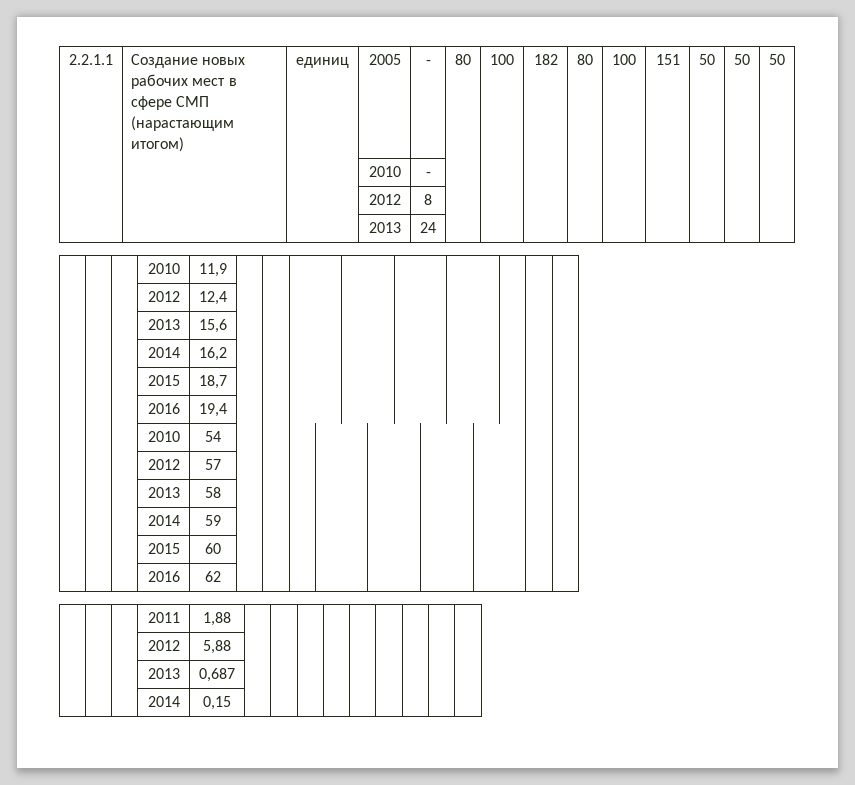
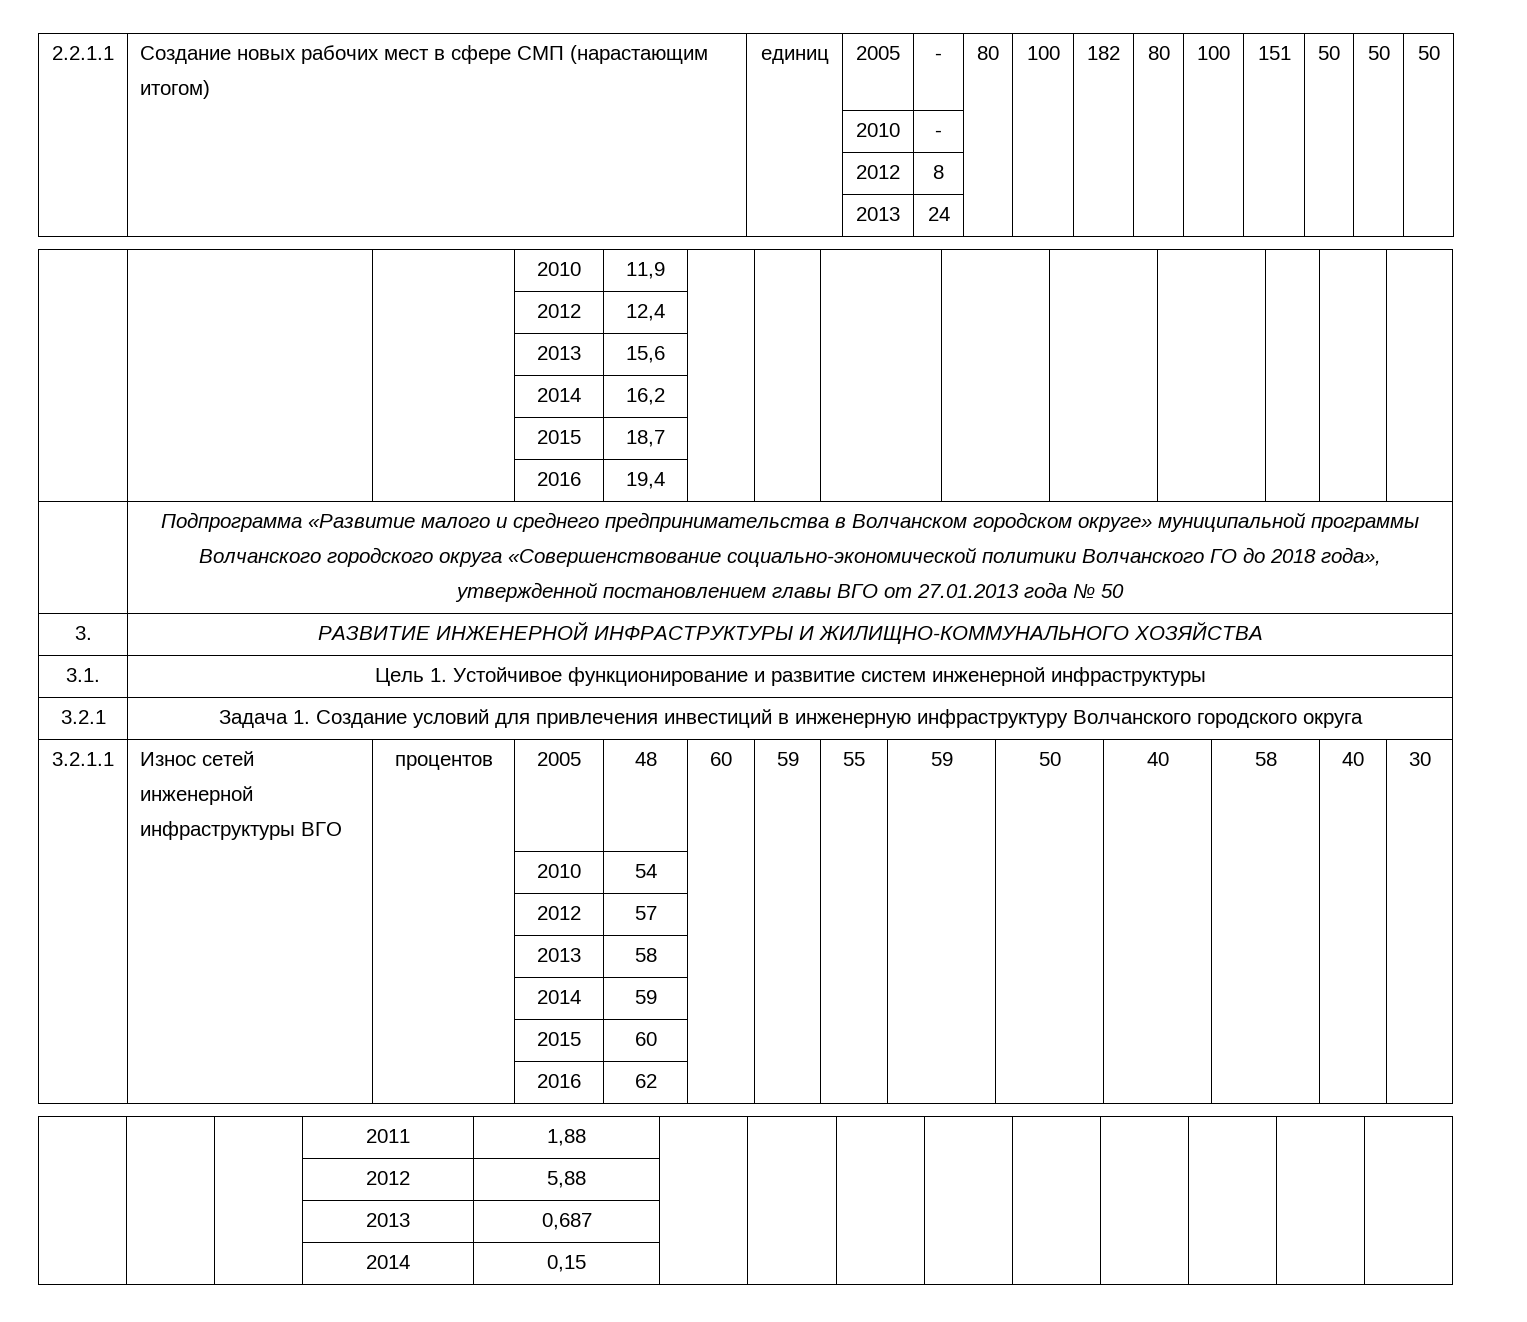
(227, 410) none -> [160,512,1419,532] [198,547,1381,567] [454,582,1124,602] [74,626,92,640] [317,621,1263,644] [66,668,100,682] [374,667,1206,686] [60,710,106,724] [218,709,1363,728] [52,752,114,766] [140,751,255,766] [140,786,254,805] [140,821,343,840] [394,755,493,770] [537,752,581,766] [634,752,657,766] [710,752,732,766] [776,752,799,766] [843,752,865,766] [930,752,953,766] [1038,752,1061,766] [1146,752,1169,766] [1254,752,1277,766] [1342,752,1364,766] [1408,752,1431,766] // | Подпрограмма «Развитие малого и среднего предпринимательства в Волчанском городском округе» муниципальной программы Волчанского городского округа «Совершенствование социально-экономической политики Волчанского ГО до 2018 года», утвержденной постановлением главы ВГО от 27.01.2013 года № 50 // 3. | РАЗВИТИЕ ИНЖЕНЕРНОЙ ИНФРАСТРУКТУРЫ И ЖИЛИЩНО-КОММУНАЛЬНОГО ХОЗЯЙСТВА // 3.1. | Цель 1. Устойчивое функционирование и развитие систем инженерной инфраструктуры // 3.2.1 | Задача 1. Создание условий для привлечения инвестиций в инженерную инфраструктуру Волчанского городского округа // 3.2.1.1 | Износ сетей инженерной инфраструктуры ВГО | процентов | 2005 | 48 | 60 | 59 | 55 | 59 | 50 | 40 | 58 | 40 | 30

